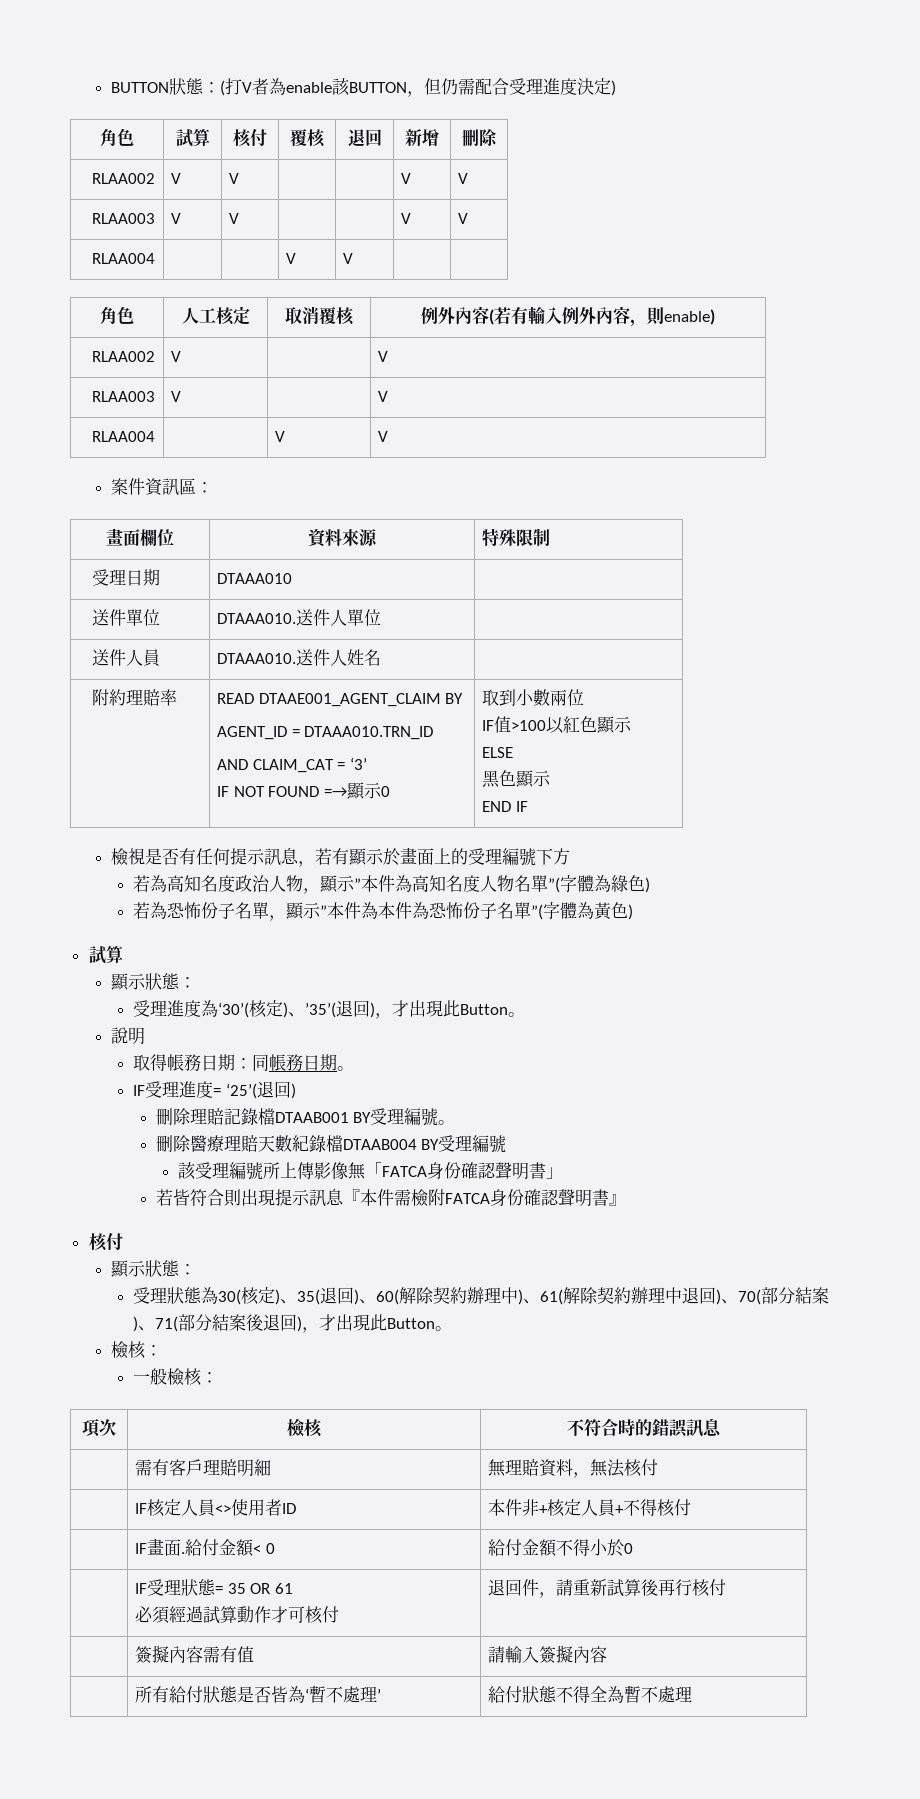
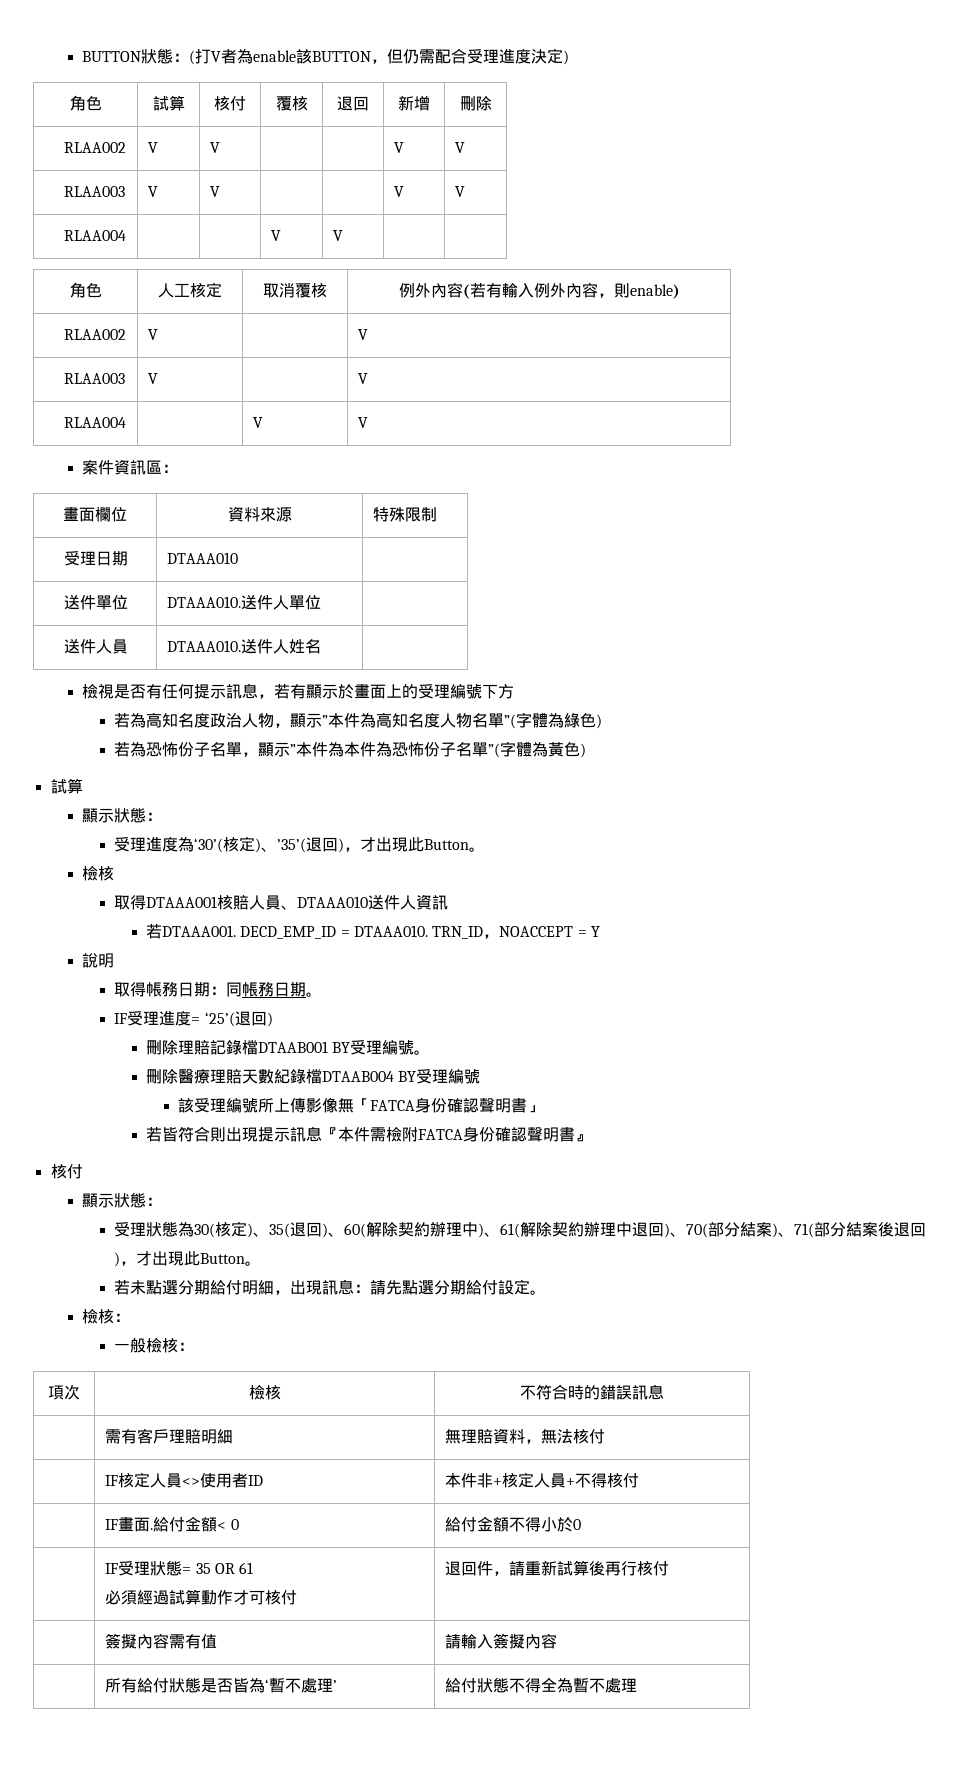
[91,689,177,706] [217,693,464,707] [217,726,434,740] [217,757,367,773] [217,782,390,800] [482,689,585,706] [482,716,633,734] [482,747,514,758] [482,770,552,788] [482,801,528,812] // 附約理賠率 | READ DTAAE001_AGENT_CLAIM BY // AGENT_ID = DTAAA010.TRN_ID // AND CLAIM_CAT = ‘3’ // IF NOT FOUND =→顯示0 | 取到小數兩位 // IF值>100以紅色顯示 // ELSE // 黑色顯示 // END IF -> (322, 646) none
(526, 1014) none -> [82,865,115,881] [114,894,449,910] [146,924,601,939] // 檢核 // 取得DTAAA001核賠人員、DTAAA010送件人資訊 // 若DTAAA001. DECD_EMP_ID = DTAAA010. TRN_ID，NOACCEPT = Y
(453, 1328) none -> [114,1279,547,1295] // 若未點選分期給付明細，出現訊息：請先點選分期給付設定。

